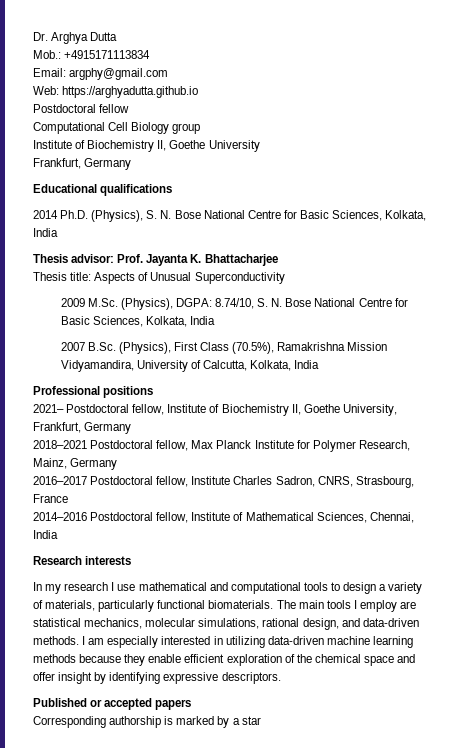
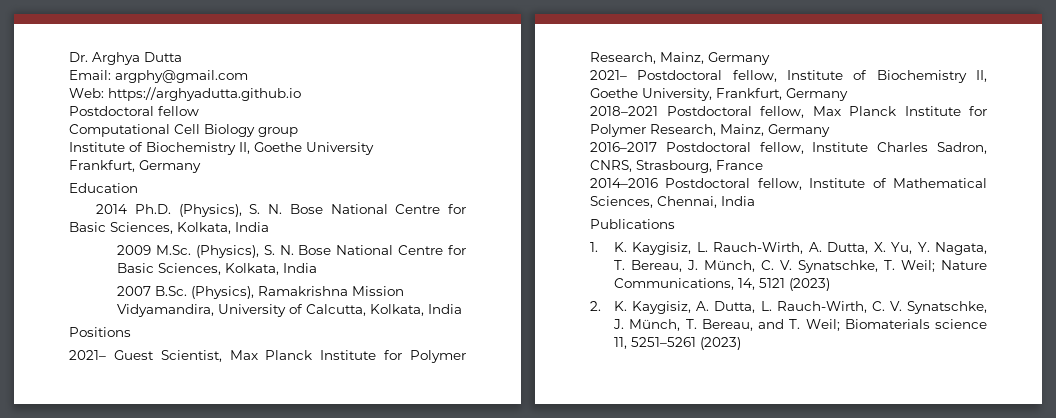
[33,50,151,59] // Mob.: +4915171113834 -> (182, 57) none
[33,184,173,196] Educational qualifications -> [69,183,138,193] Education
[33,254,278,266] [33,272,285,284] // Thesis advisor: Prof. Jayanta K. Bhattacharjee // Thesis title: Aspects of Unusual Superconductivity -> (269, 227) none
[175,298,254,309] DGPA: 8.74/10, -> (259, 251) none
[173,342,275,354] First Class (70.5%), -> (255, 292) none
[33,386,154,398] Professional positions -> [69,327,131,337] [69,350,466,363] [590,52,770,65] Positions // 2021– Guest Scientist, Max Planck Institute for Polymer Research, Mainz, Germany
[33,556,132,565] [33,582,423,594] [33,600,417,612] [33,618,419,630] [33,636,413,648] [33,654,416,666] [33,672,281,684] [33,698,192,710] [33,716,261,728] Research interests // In my research I use mathematical and computational tools to design a variety of materials, particularly functional biomaterials. The main tools I employ are statistical mechanics, molecular simulations, rational design, and data-driven methods. I am especially interested in utilizing data-driven machine learning methods because they enable efficient exploration of the chemical space and offer insight by identifying expressive descriptors. // Published or accepted papers // Corresponding authorship is marked by a star -> [590,219,675,229] [590,242,987,255] [614,260,987,273] [614,278,831,291] [590,301,987,314] [613,319,987,331] [614,337,742,350] Publications // 1. K. Kaygisiz, L. Rauch-Wirth, A. Dutta, X. Yu, Y. Nagata, T. Bereau, J. Münch, C. V. Synatschke, T. Weil; Nature Communications, 14, 5121 (2023) // 2. K. Kaygisiz, A. Dutta, L. Rauch-Wirth, C. V. Synatschke, J. Münch, T. Bereau, and T. Weil; Biomaterials science 11, 5251–5261 (2023)

